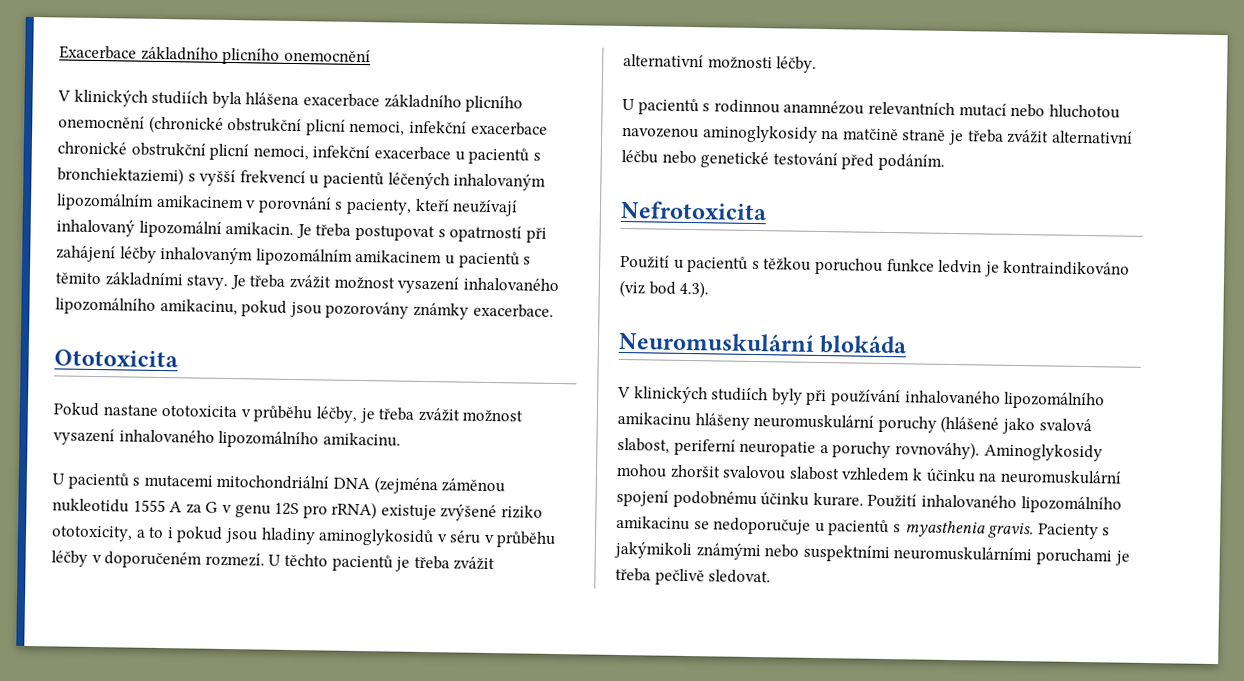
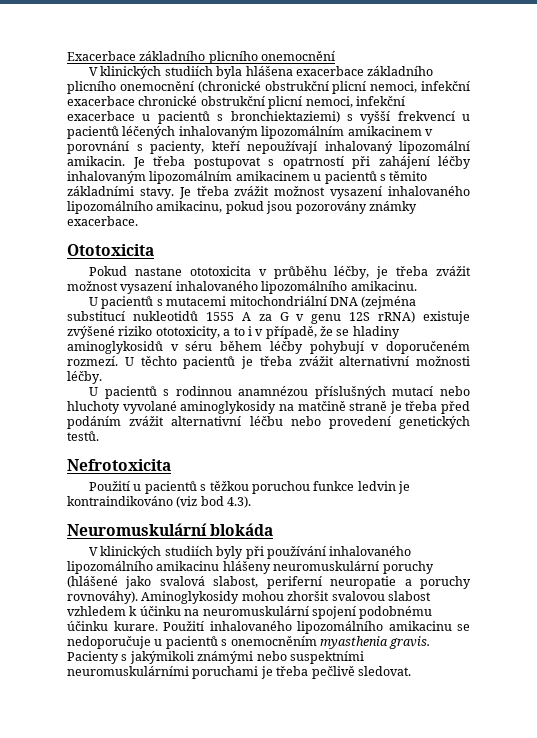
[452,199,519,217] neužívají -> [247,141,317,154] nepoužívají
[441,478,506,493] [52,498,129,513] záměnou nukleotidu -> [67,311,198,321] substitucí nukleotidů
[302,505,328,519] pro -> (371, 316) none
[176,526,258,544] pokud jsou -> [255,326,350,339] v případě, že se
[483,531,557,549] [51,550,88,567] v průběhu léčby -> [220,341,364,354] během léčby pohybují
[867,101,955,116] relevantních -> [314,386,386,399] příslušných
[1048,104,1120,119] [622,126,699,139] hluchotou navozenou -> [67,401,177,414] hluchoty vyvolané
(1004, 136) none -> [441,401,470,414] [67,416,121,429] před podáním
[700,151,945,171] genetické testování před podáním. -> [328,416,470,429] [67,431,99,441] provedení genetických testů.
(901, 528) none -> [230,636,317,646] onemocněním

